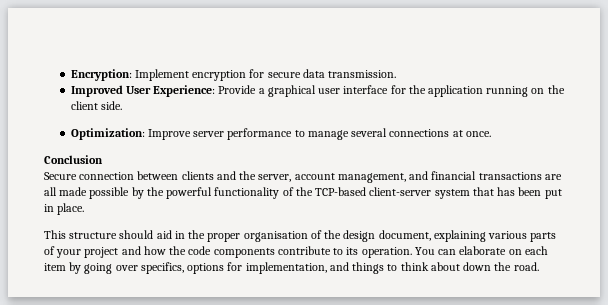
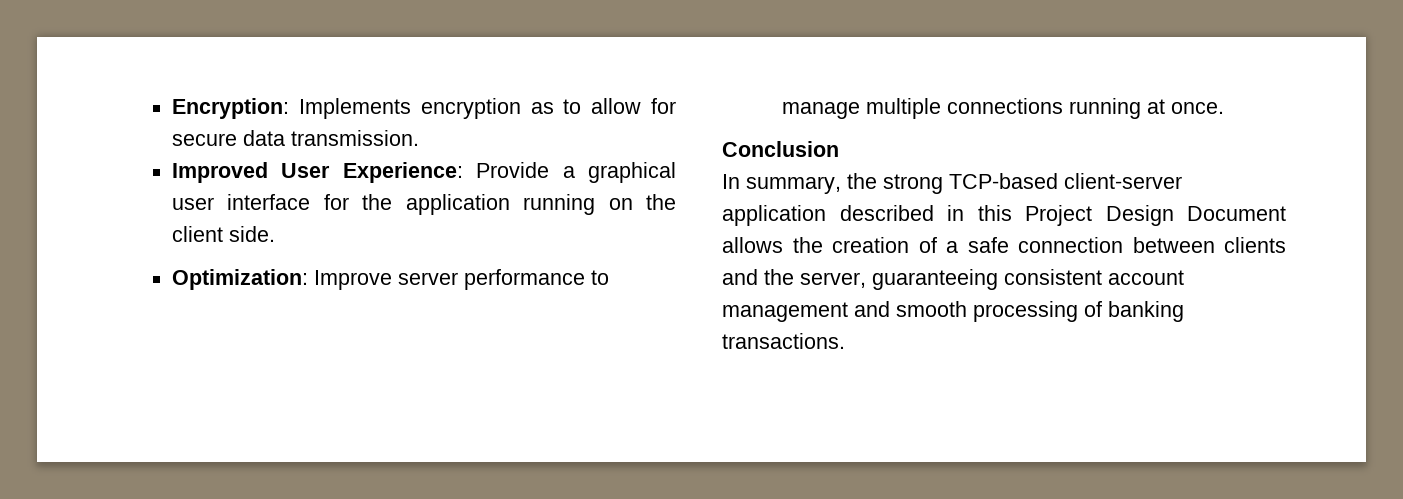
[134,69,247,81] Implement encryption -> [298,98,642,119] Implements encryption as to allow
[351,128,450,137] several connections -> [866,98,1142,119] multiple connections running
[44,172,77,180] Secure -> [722,173,1182,194] [722,205,1286,226] [722,237,1009,253] In summary, the strong TCP-based client-server application described in this Project Design Document allows the creation of a safe
[294,171,562,183] [44,187,562,199] [44,203,85,215] [44,230,557,242] [44,246,548,258] [44,262,539,274] account management, and financial transactions are all made possible by the powerful functionality of the TCP-based client-server system that has been put in place. // This structure should aid in the proper organisation of the design document, explaining various parts of your project and how the code components contribute to its operation. You can elaborate on each item by going over specifics, options for implementation, and things to think about down the road. -> [872,269,1184,290] [722,301,1184,322] [722,333,845,349] guaranteeing consistent account management and smooth processing of banking transactions.

